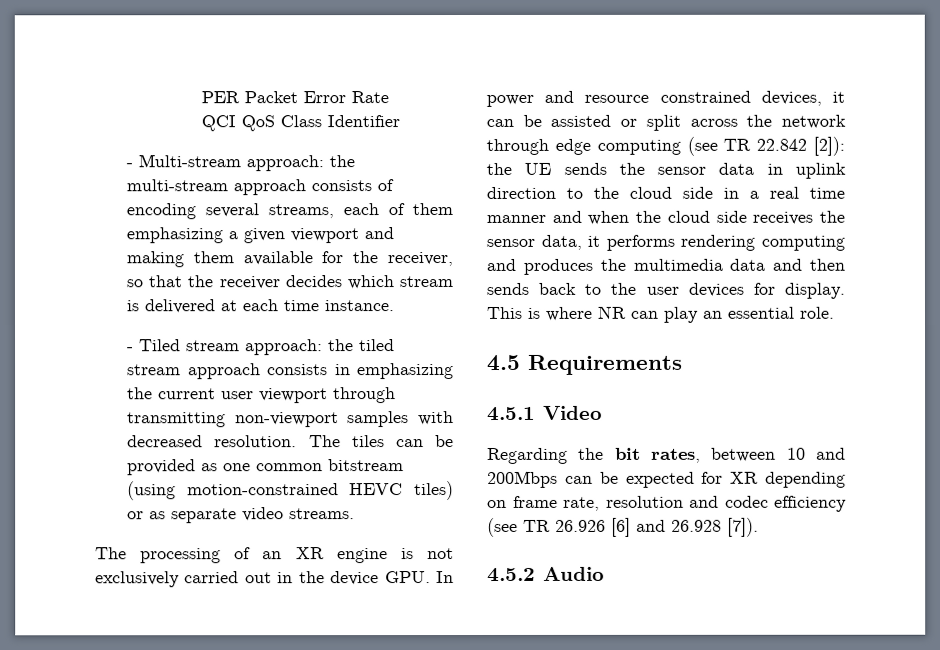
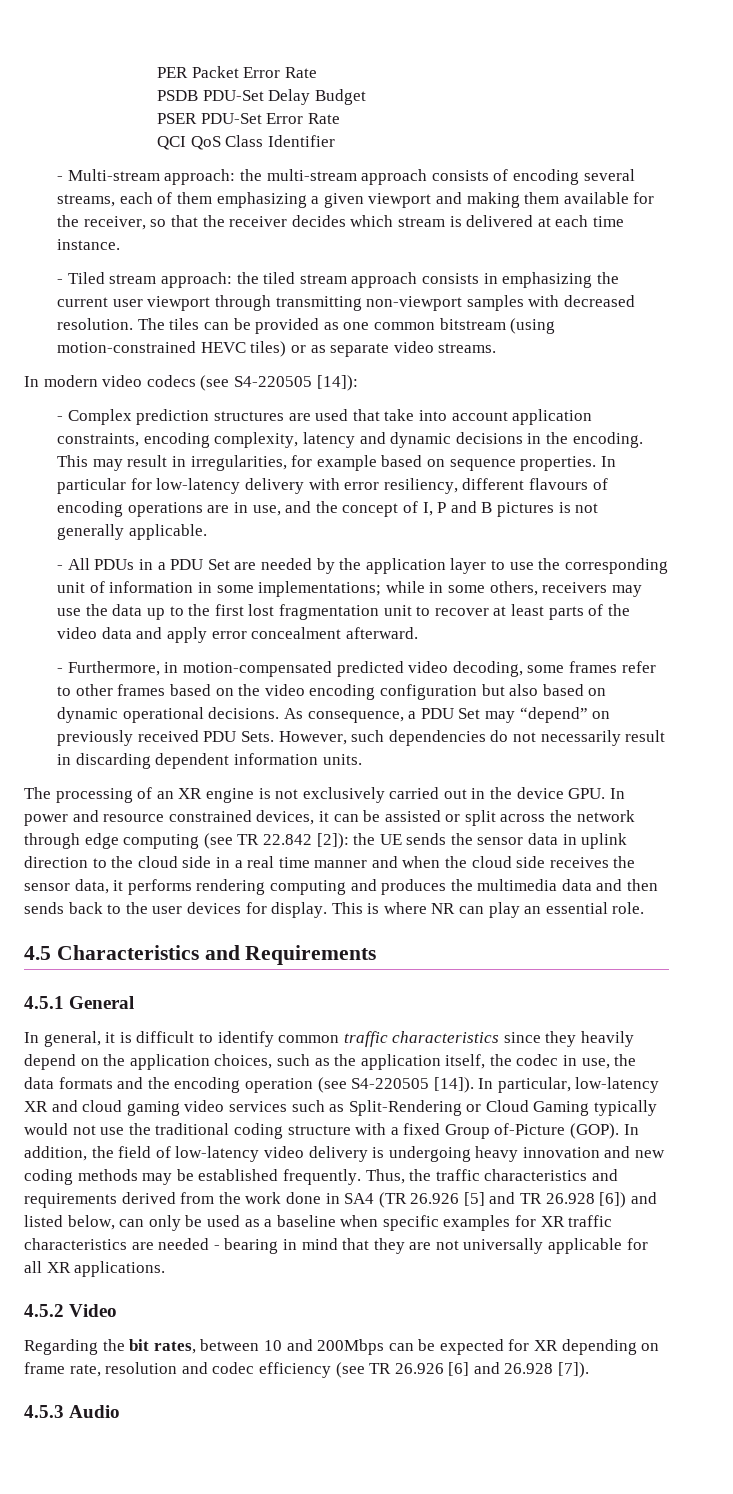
(390, 97) none -> [156,89,366,105] [156,113,340,124] // PSDB PDU-Set Delay Budget // PSER PDU-Set Error Rate
(356, 514) none -> [24,375,358,391] [57,409,593,425] [57,432,643,448] [57,455,616,471] [57,478,608,494] [57,501,599,517] [57,524,207,540] [57,558,668,574] [57,581,642,597] [57,604,630,620] [57,627,418,643] [57,661,656,677] [57,684,607,700] [57,707,611,723] [57,730,666,746] [57,753,362,769] // In modern video codecs (see S4-220505 [14]): // - Complex prediction structures are used that take into account application constraints, encoding complexity, latency and dynamic decisions in the encoding. This may result in irregularities, for example based on sequence properties. In particular for low-latency delivery with error resiliency, different flavours of encoding operations are in use, and the concept of I, P and B pictures is not generally applicable. // - All PDUs in a PDU Set are needed by the application layer to use the corresponding unit of information in some implementations; while in some others, receivers may use the data up to the first lost fragmentation unit to recover at least parts of the video data and apply error concealment afterward. // - Furthermore, in motion-compensated predicted video decoding, some frames refer to other frames based on the video encoding configuration but also based on dynamic operational decisions. As consequence, a PDU Set may “depend” on previously received PDU Sets. However, such dependencies do not necessarily result in discarding dependent information units.
(521, 362) none -> [56,945,240,960] Characteristics and
(536, 413) none -> [69,996,135,1009] [24,1031,635,1047] [24,1054,637,1070] [24,1077,660,1093] [24,1100,658,1116] [24,1123,639,1139] [24,1146,666,1162] [24,1169,618,1185] [24,1192,657,1208] [24,1215,613,1231] [24,1238,648,1254] [24,1261,166,1277] [24,1304,64,1317] General // In general, it is difficult to identify common traffic characteristics since they heavily depend on the application choices, such as the application itself, the codec in use, the data formats and the encoding operation (see S4-220505 [14]). In particular, low-latency XR and cloud gaming video services such as Split-Rendering or Cloud Gaming typically would not use the traditional coding structure with a fixed Group of-Picture (GOP). In addition, the field of low-latency video delivery is undergoing heavy innovation and new coding methods may be established frequently. Thus, the traffic characteristics and requirements derived from the work done in SA4 (TR 26.926 [5] and TR 26.928 [6]) and listed below, can only be used as a baseline when specific examples for XR traffic characteristics are needed - bearing in mind that they are not universally applicable for all XR applications. // 4.5.2
[487,567,536,582] 4.5.2 -> [24,1405,64,1418] 4.5.3

